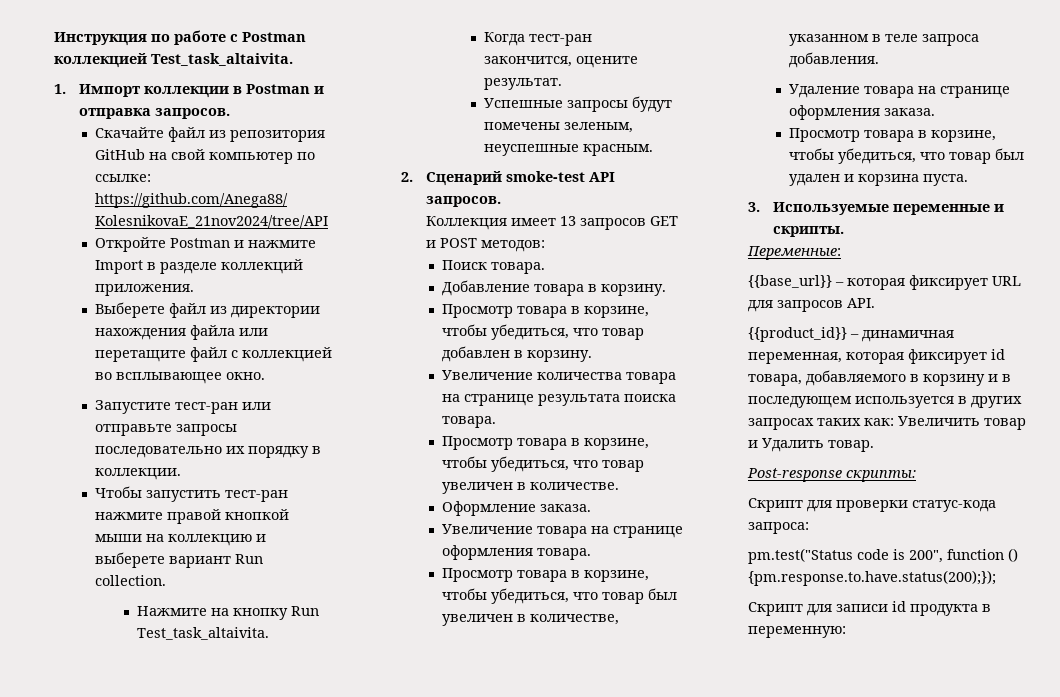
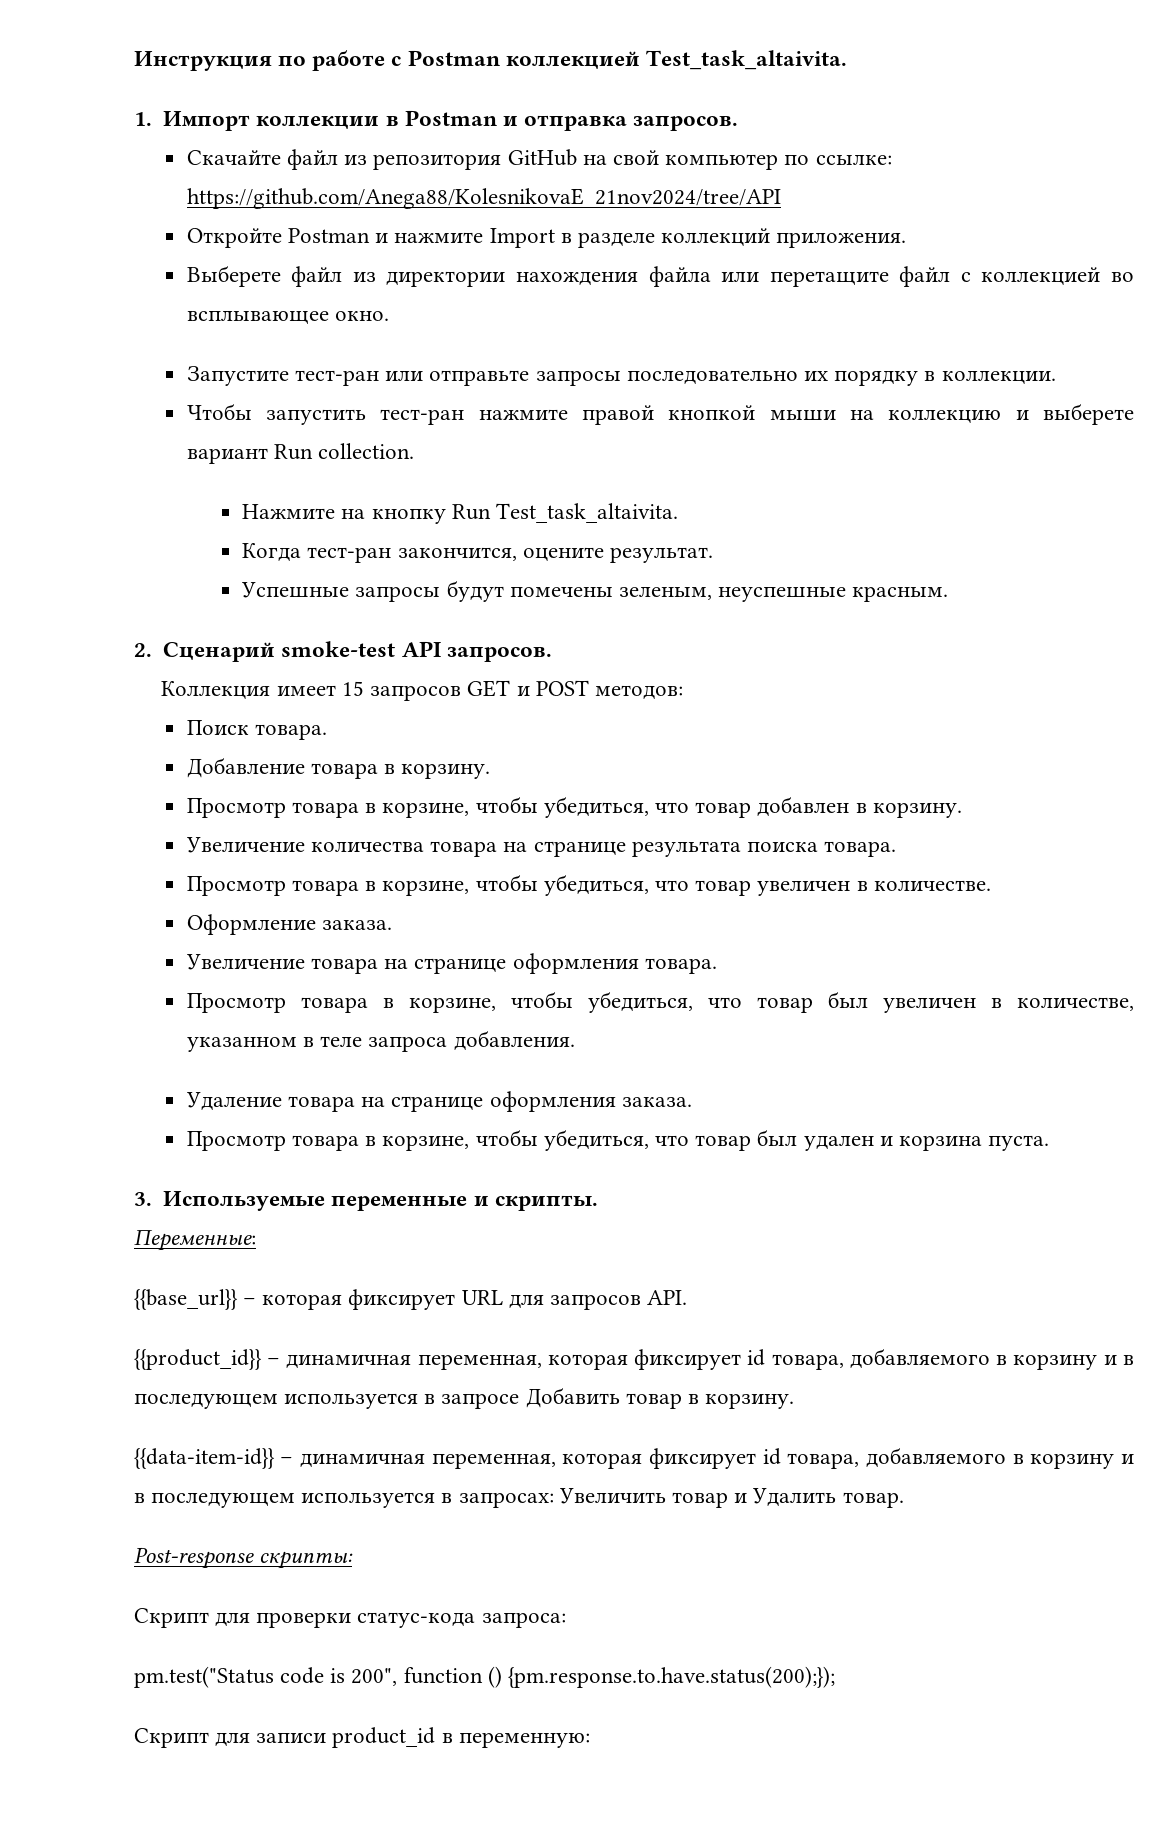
[560,216,577,226] 13 -> [341,681,364,696] 15
[971,396,1023,408] [748,418,895,430] других запросах таких как: -> [441,1387,795,1409] [133,1447,1134,1469] [133,1492,554,1508] запросе Добавить товар в корзину. // {{data-item-id}} – динамичная переменная, которая фиксирует id товара, добавляемого в корзину и в последующем используется в запросах:
[892,601,979,616] id продукта -> [332,1727,436,1748] product_id

